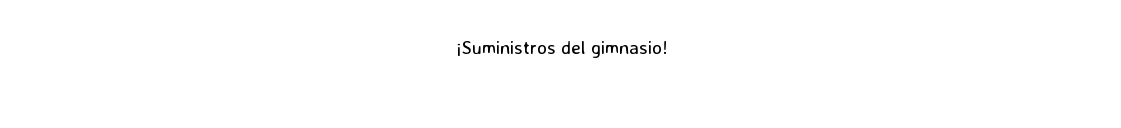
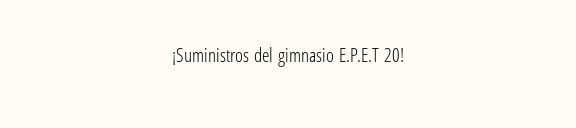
[591,41,669,58] gimnasio! -> [277,48,405,67] gimnasio E.P.E.T 20!

